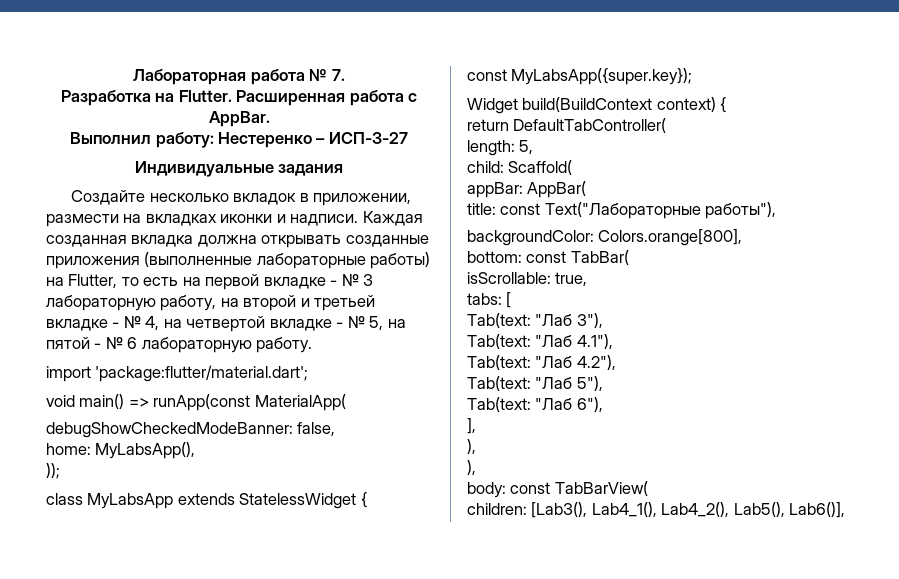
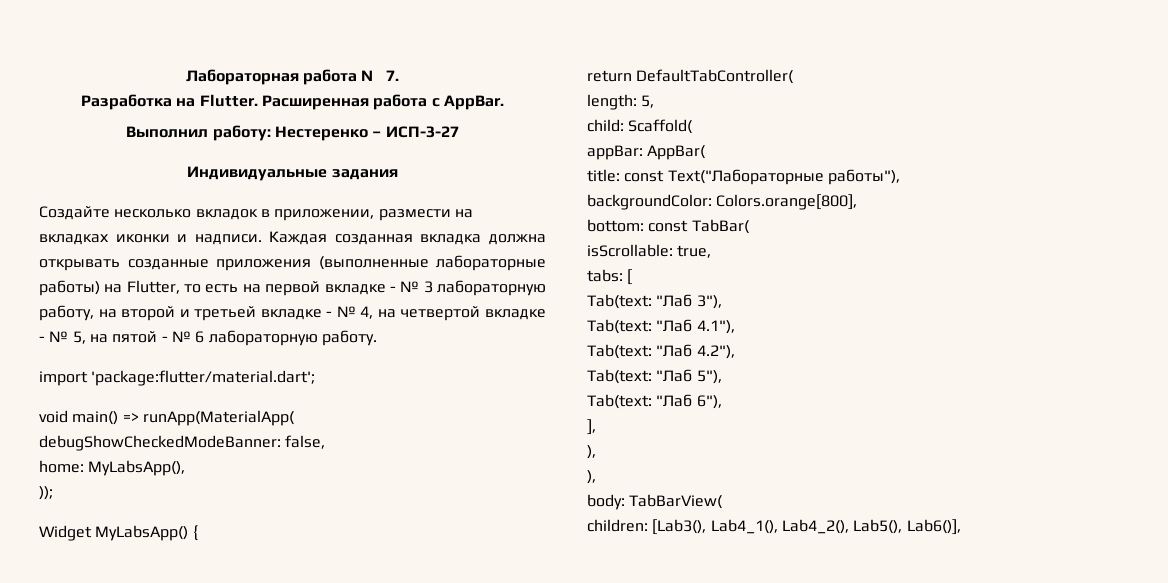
[153,394,346,411] runApp(const MaterialApp( -> [142,410,294,426] runApp(MaterialApp(
[46,492,367,509] [467,68,693,85] // class MyLabsApp extends StatelessWidget { // const MyLabsApp({super.key}); -> (53, 493) none
[522,97,716,112] build(BuildContext context) -> [95,525,189,541] MyLabsApp()
[510,482,551,494] const -> (625, 502) none

